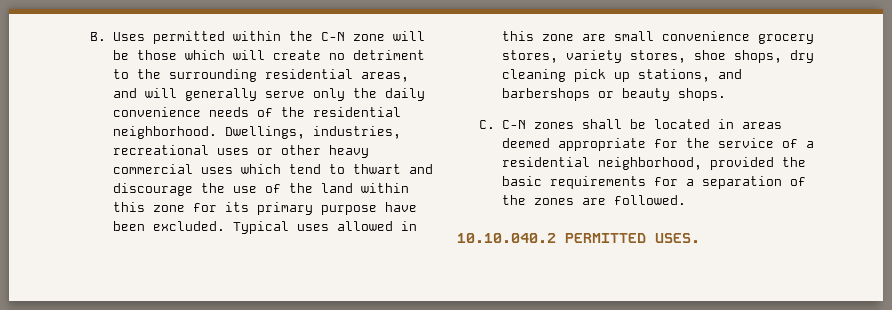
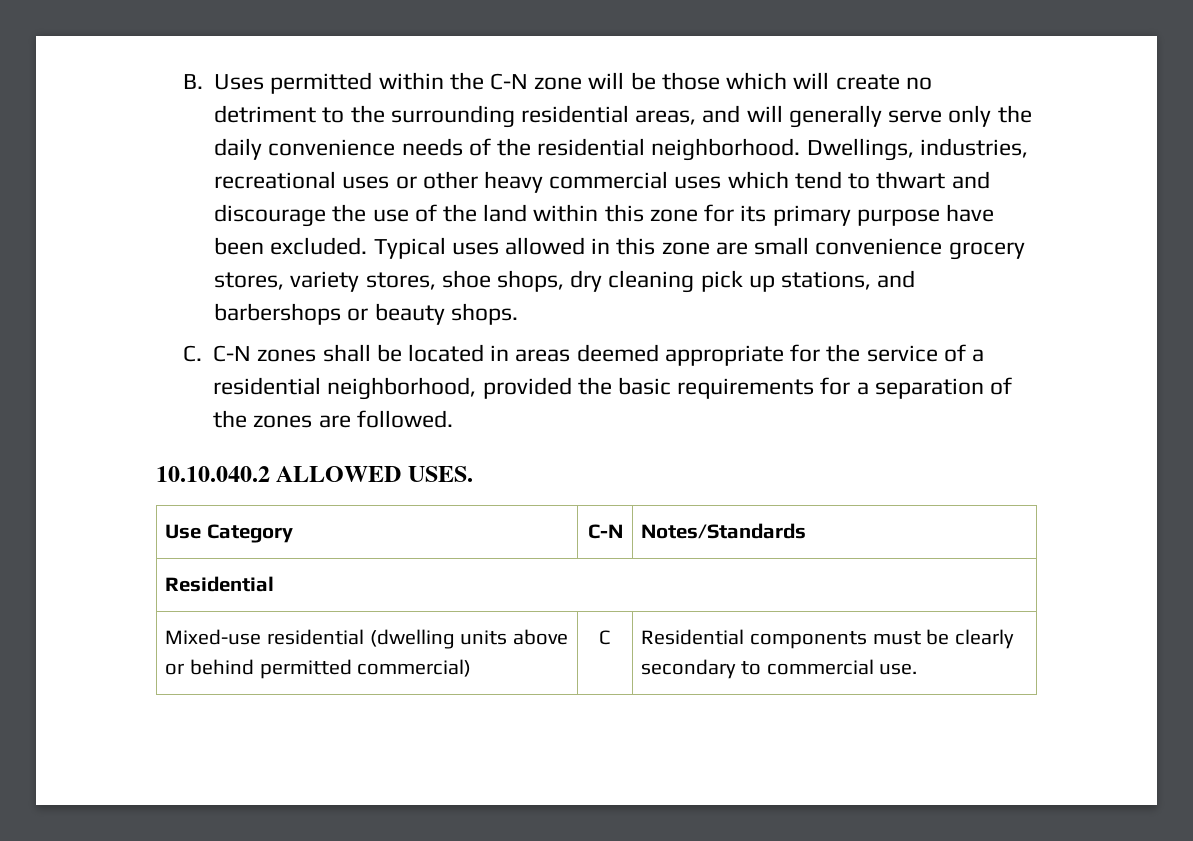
[565,233,646,243] PERMITTED -> [276,466,402,482] ALLOWED
(700, 238) none -> [165,524,294,543] [587,524,623,539] [641,523,807,539] [165,576,275,592] [165,629,568,649] [165,659,472,679] [599,630,611,645] [641,629,1014,649] [641,659,918,679] // Use Category | C-N | Notes/Standards // Residential // Mixed-use residential (dwelling units above or behind permitted commercial) | C | Residential components must be clearly secondary to commercial use.

